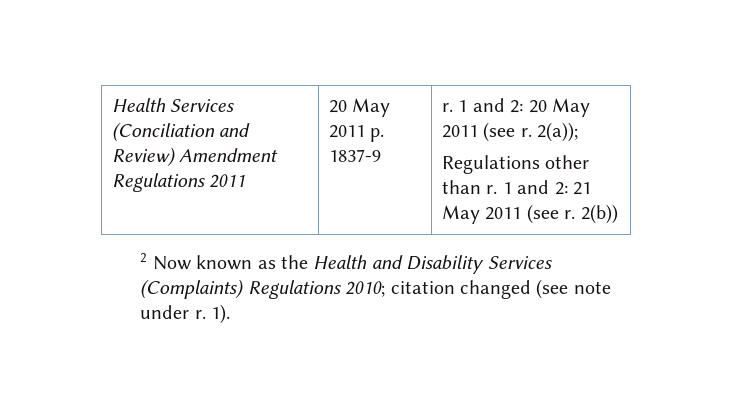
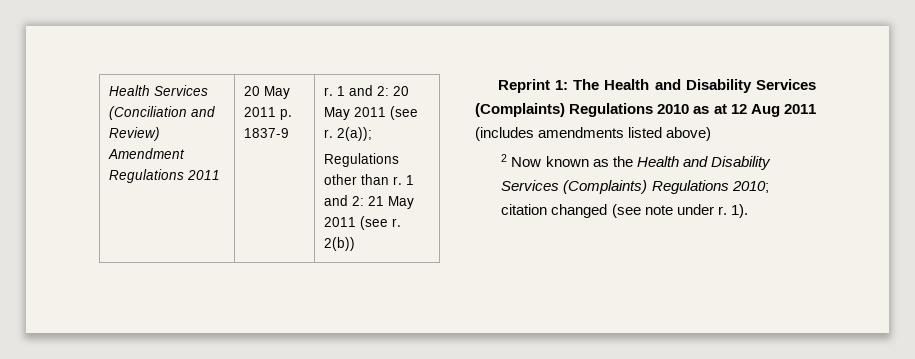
(618, 214) none -> [497,79,816,93] [475,103,816,117] [475,127,712,141] // Reprint 1: The Health and Disability Services (Complaints) Regulations 2010 as at 12 Aug 2011 (includes amendments listed above)

